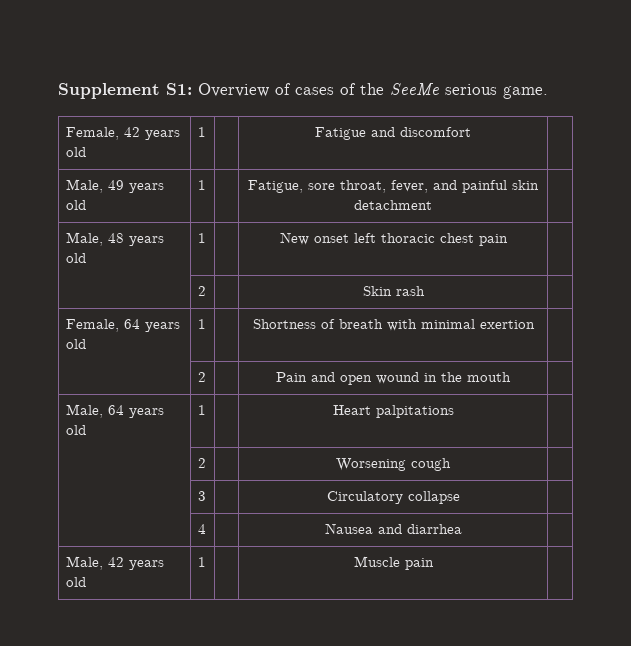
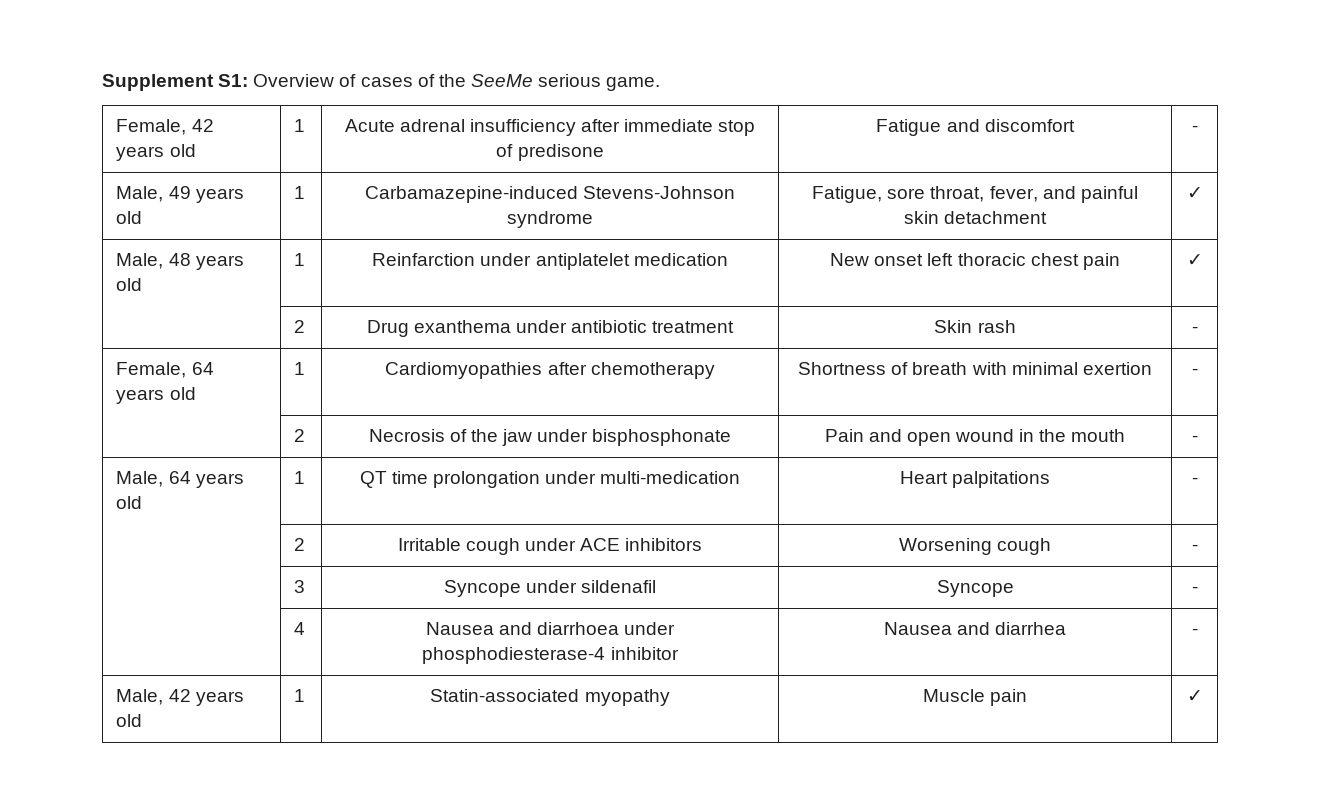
(206, 132) none -> [344,119,756,136] [496,144,604,161] Acute adrenal insufficiency after immediate stop of predisone
(471, 132) none -> [1191,125,1198,132] -
(206, 185) none -> [364,186,736,203] [507,211,593,228] Carbamazepine-induced Stevens-Johnson syndrome
(432, 205) none -> [1186,187,1203,199] ✓
(206, 238) none -> [372,253,728,270] Reinfarction under antiplatelet medication
[197,286,206,296] // | 2 | -> [1186,254,1203,266] [294,320,306,333] [366,320,735,337] ✓ // | 2 | Drug exanthema under antibiotic treatment
(425, 291) none -> [1191,326,1198,333] -
(206, 324) none -> [385,362,715,379] Cardiomyopathies after chemotherapy
[197,372,206,382] // | 2 | -> [1191,368,1198,375] [294,429,306,442] [368,429,732,446] - // | 2 | Necrosis of the jaw under bisphosphonate
(511, 377) none -> [1191,435,1198,442] -
(206, 410) none -> [359,471,741,488] QT time prolongation under multi-medication
[197,458,206,468] // | 2 | -> [1191,477,1198,484] [294,538,306,551] [397,538,703,555] - // | 2 | Irritable cough under ACE inhibitors
(451, 464) none -> [1191,544,1198,551] -
[326,491,460,504] [197,524,206,534] | Circulatory collapse | // | 4 | -> [443,580,657,597] [936,580,1014,597] [1191,586,1198,593] [294,622,306,635] [425,622,676,635] [422,647,679,664] Syncope under sildenafil | Syncope | - // | 4 | Nausea and diarrhoea under phosphodiesterase-4 inhibitor
(462, 529) none -> [1191,628,1198,635] -
(206, 562) none -> [430,689,670,706] Statin-associated myopathy
(434, 564) none -> [1186,690,1203,702] ✓

